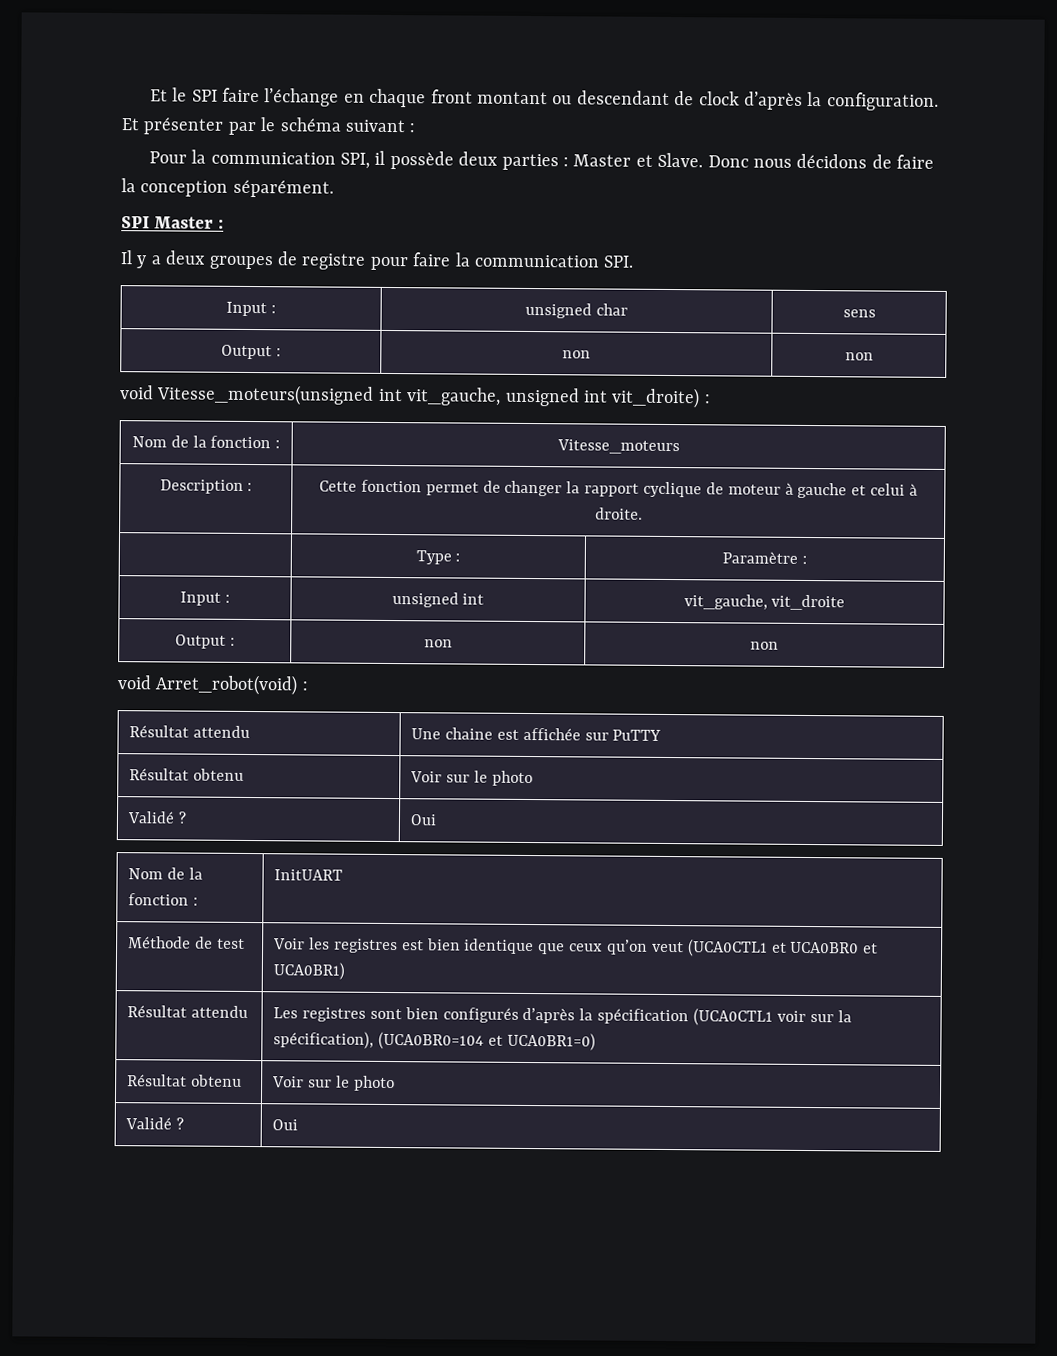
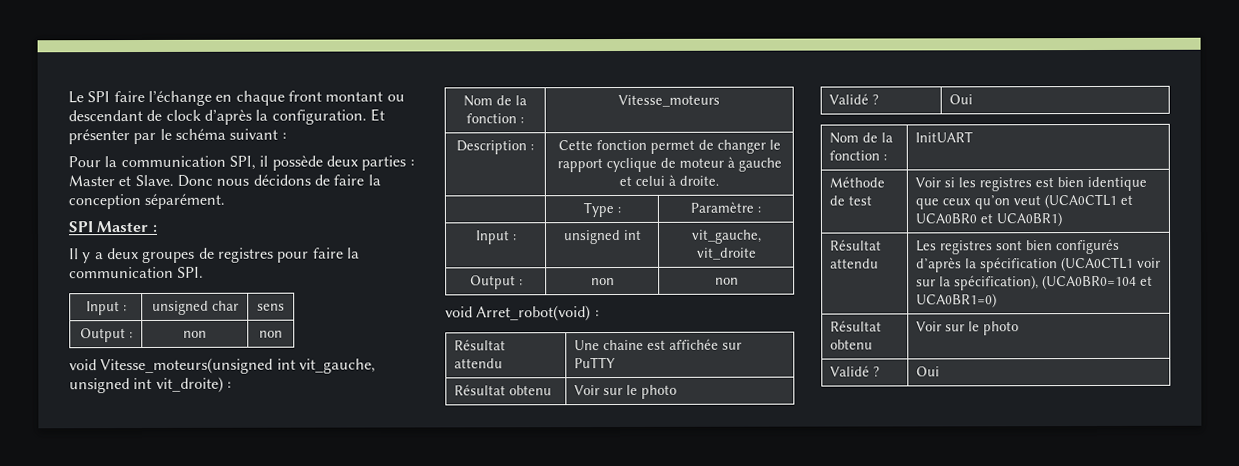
[149,87,188,102] Et le -> [68,91,84,104] Le
[301,253,367,270] registre -> [217,247,274,263] registres
[566,481,581,494] la -> [768,139,781,150] le
(306, 944) none -> [944,177,956,188] si

